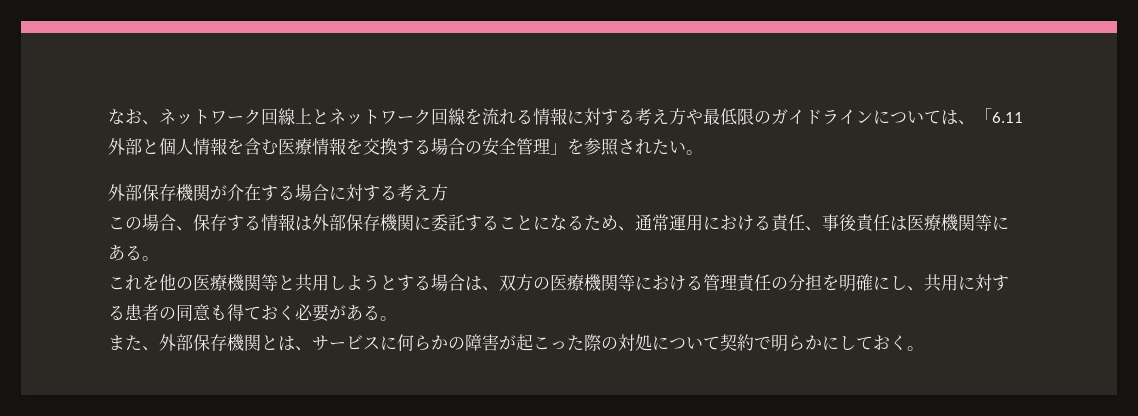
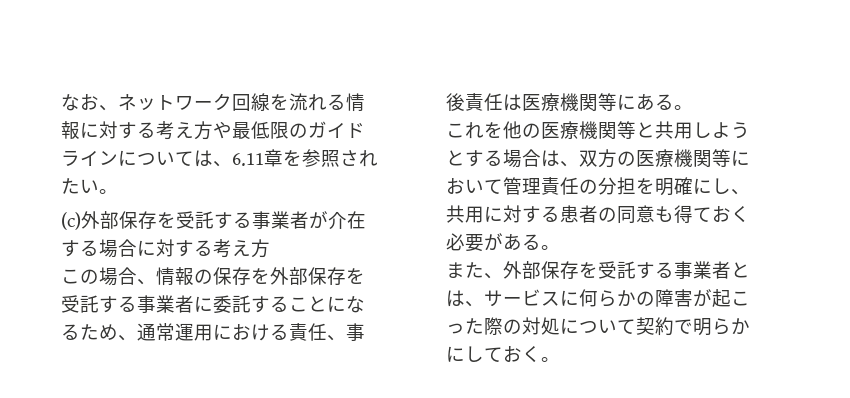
[295,108,466,125] 上とネットワーク回線 -> (271, 102) none
[975,108,1024,123] [108,138,568,156] 「6.11外部と個人情報を含む医療情報を交換する場合の安全管理」 -> [232,149,284,167] 6.11章
[108,184,211,201] 外部保存機関 -> [61,211,310,230] (c)外部保存を受託する事業者
[193,214,415,231] 保存する情報は外部保存機関 -> [156,267,366,286] [61,295,195,313] 情報の保存を外部保存を受託する事業者
[669,275,704,291] ける -> [465,179,504,194] いて
[227,334,262,351] 機関 -> [579,261,732,279] を受託する事業者

